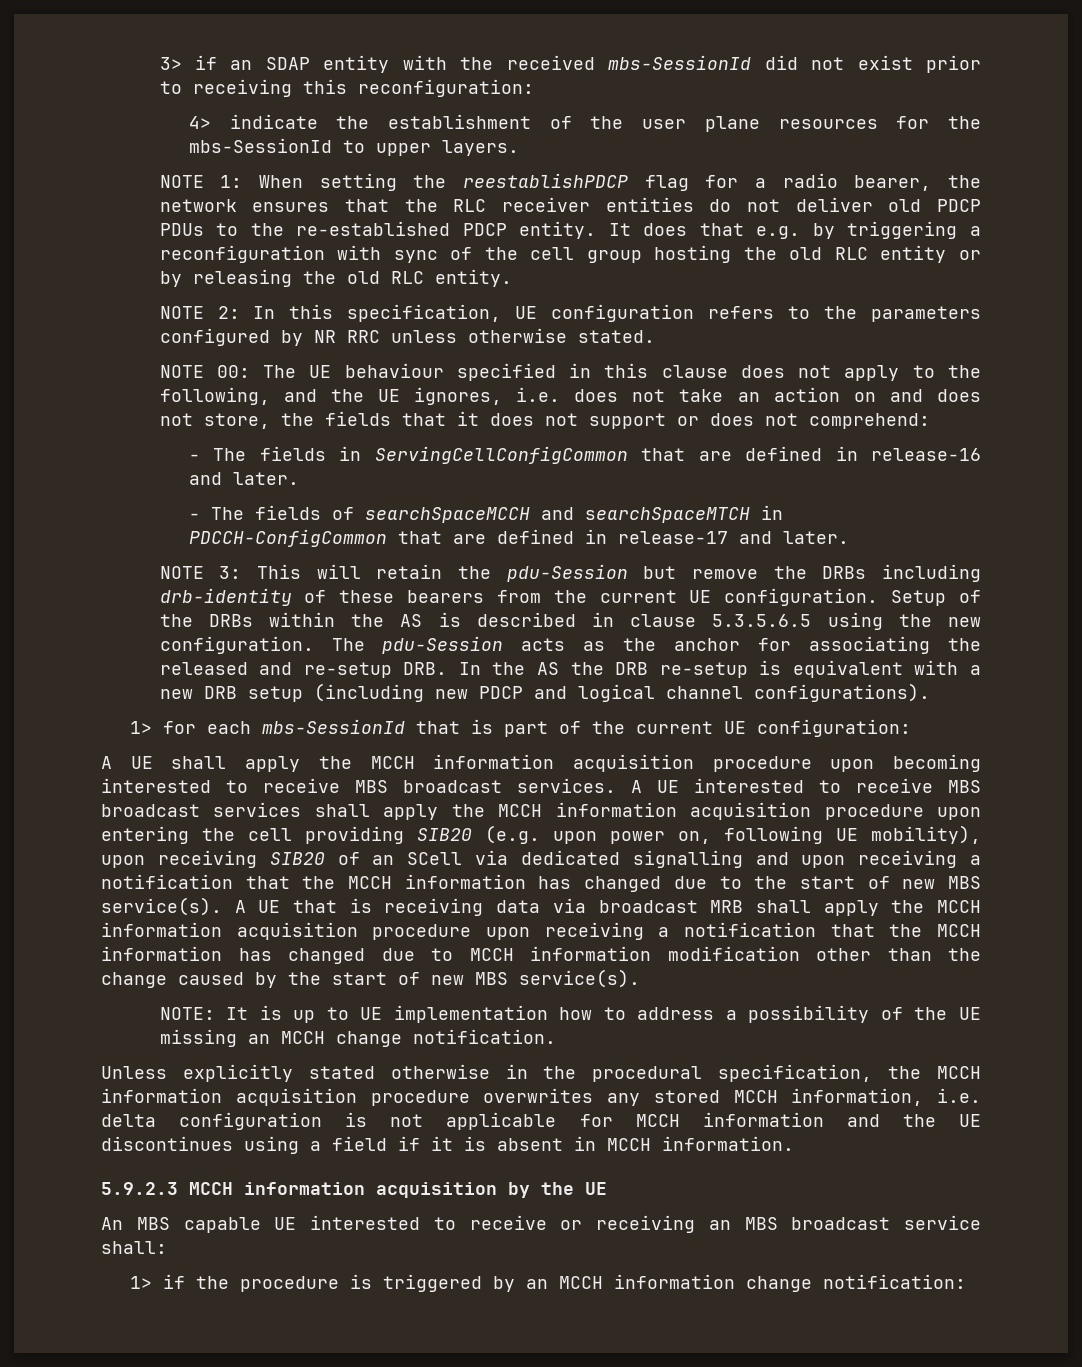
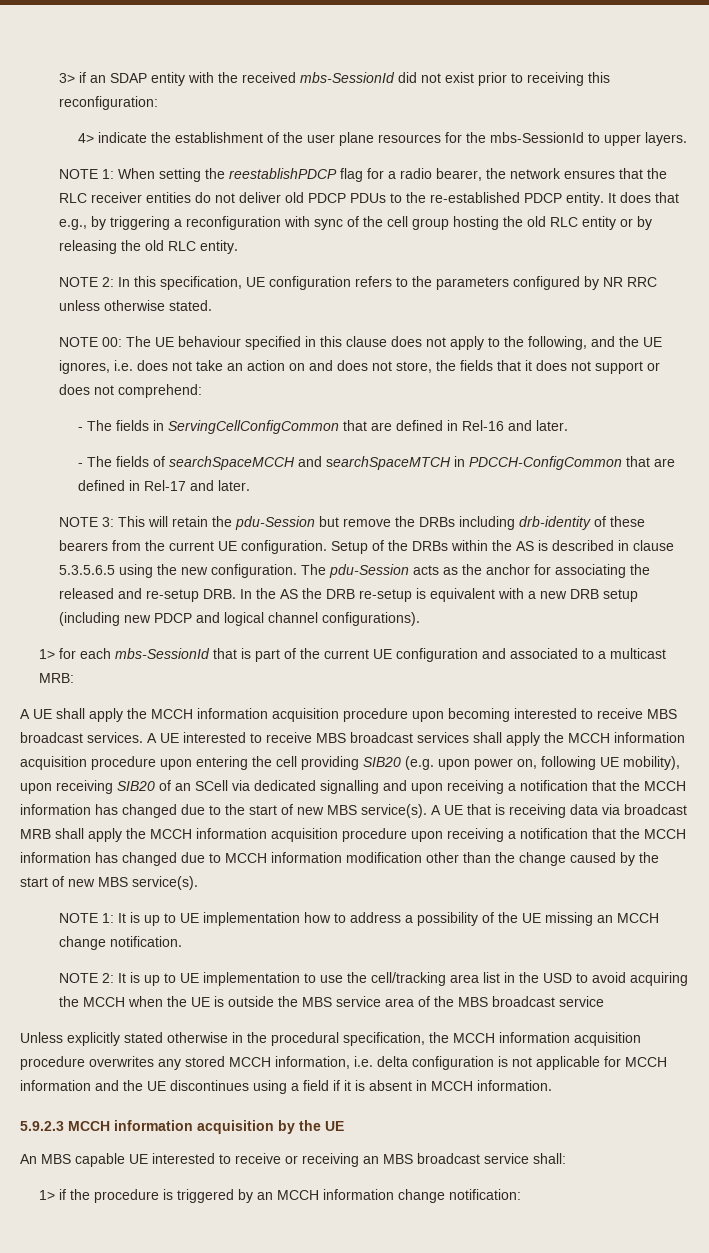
[756,226,801,239] e.g. -> [58,219,87,230] e.g.,
[870,448,981,461] release-16 -> [461,420,504,431] Rel-16
[617,531,728,544] release-17 -> [143,480,186,491] Rel-17
[757,719,912,737] configuration: -> [396,648,667,662] [39,673,75,683] configuration and associated to a multicast MRB:
[159,1007,215,1020] NOTE: -> [58,913,114,923] NOTE 1:
(556, 1036) none -> [58,972,688,986] [58,996,604,1007] // NOTE 2: It is up to UE implementation to use the cell/tracking area list in the USD to avoid acquiring the MCCH when the UE is outside the MBS service area of the MBS broadcast service

